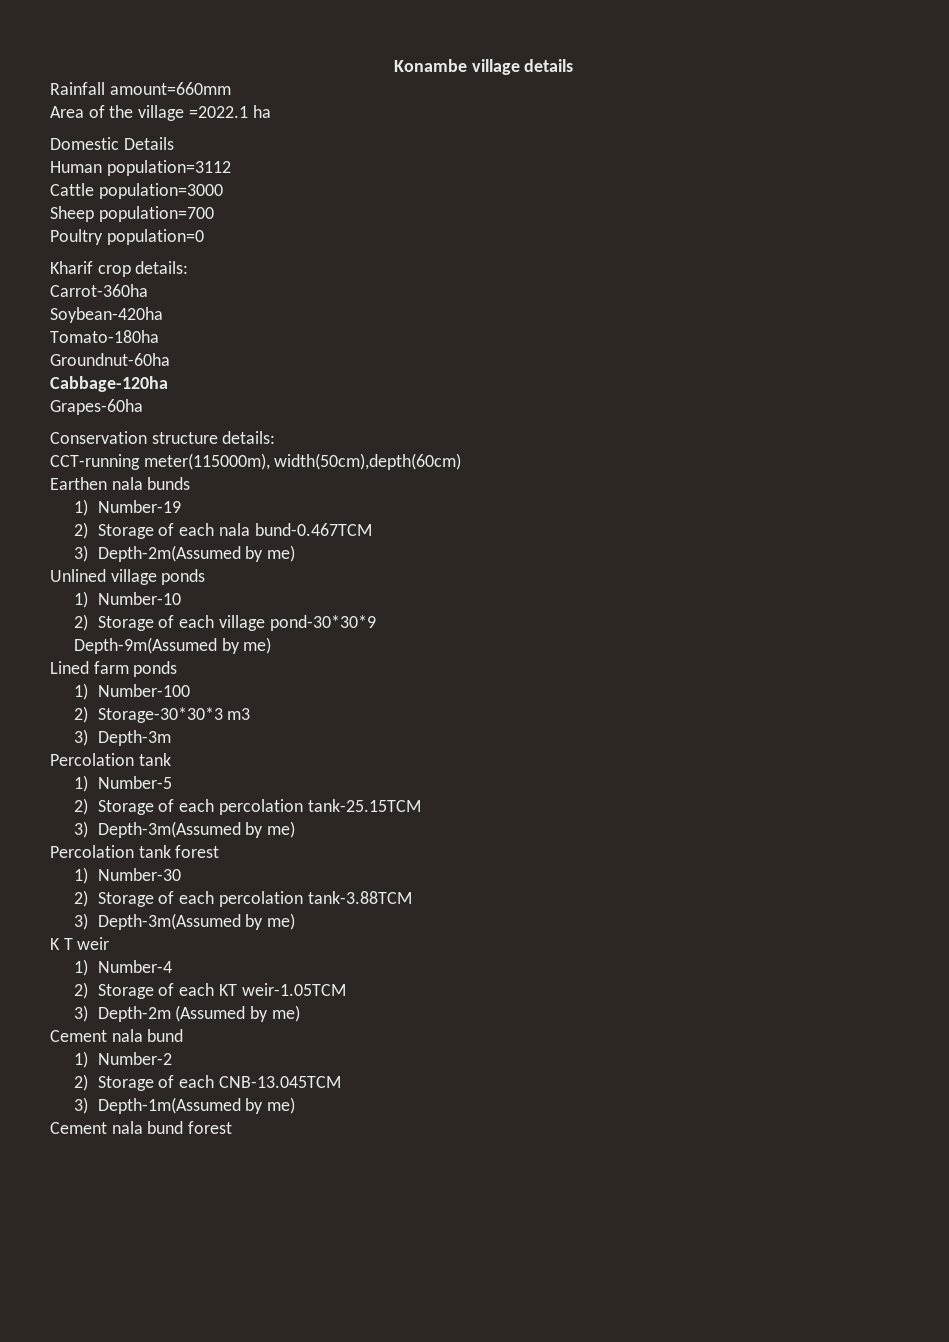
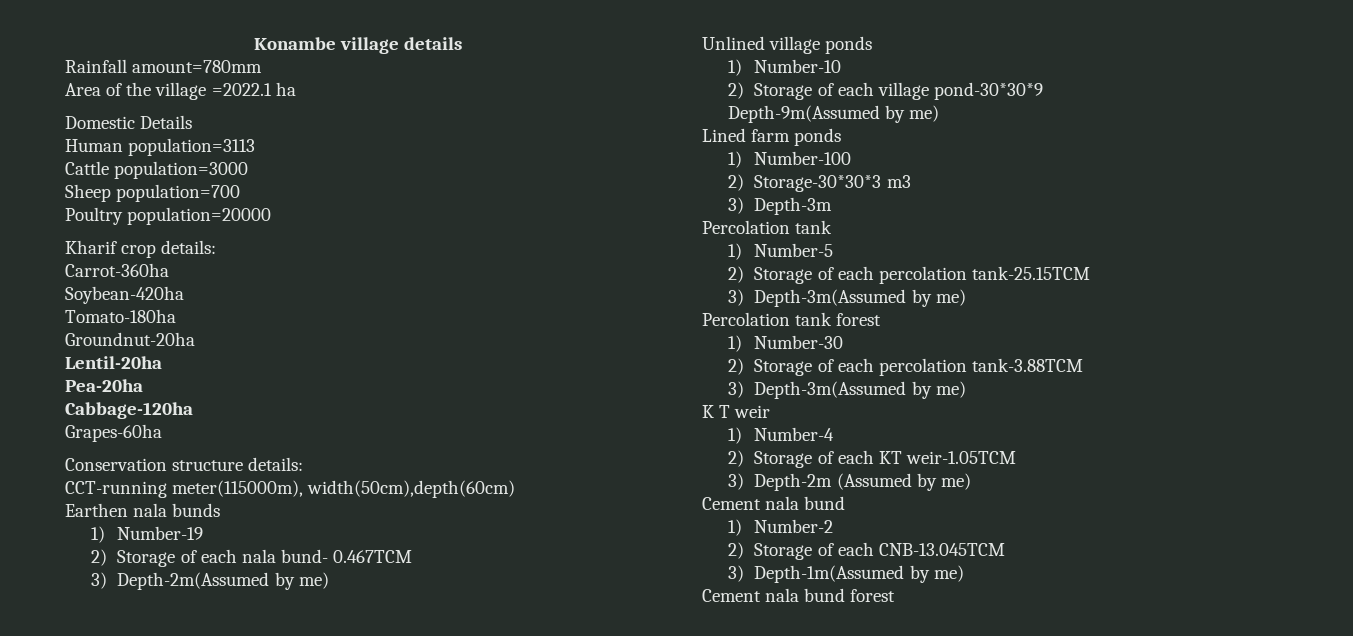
[109,82,231,95] amount=660mm -> [132,60,263,73] amount=780mm
[106,160,231,176] population=3112 -> [128,138,256,156] population=3113
[106,229,204,245] population=0 -> [127,207,272,225] population=20000
[50,353,170,366] Groundnut-60ha -> [65,332,195,346] [65,356,162,369] [65,379,143,392] Groundnut-20ha // Lentil-20ha // Pea-20ha
[254,523,372,536] bund-0.467TCM -> [280,549,413,563] bund- 0.467TCM

